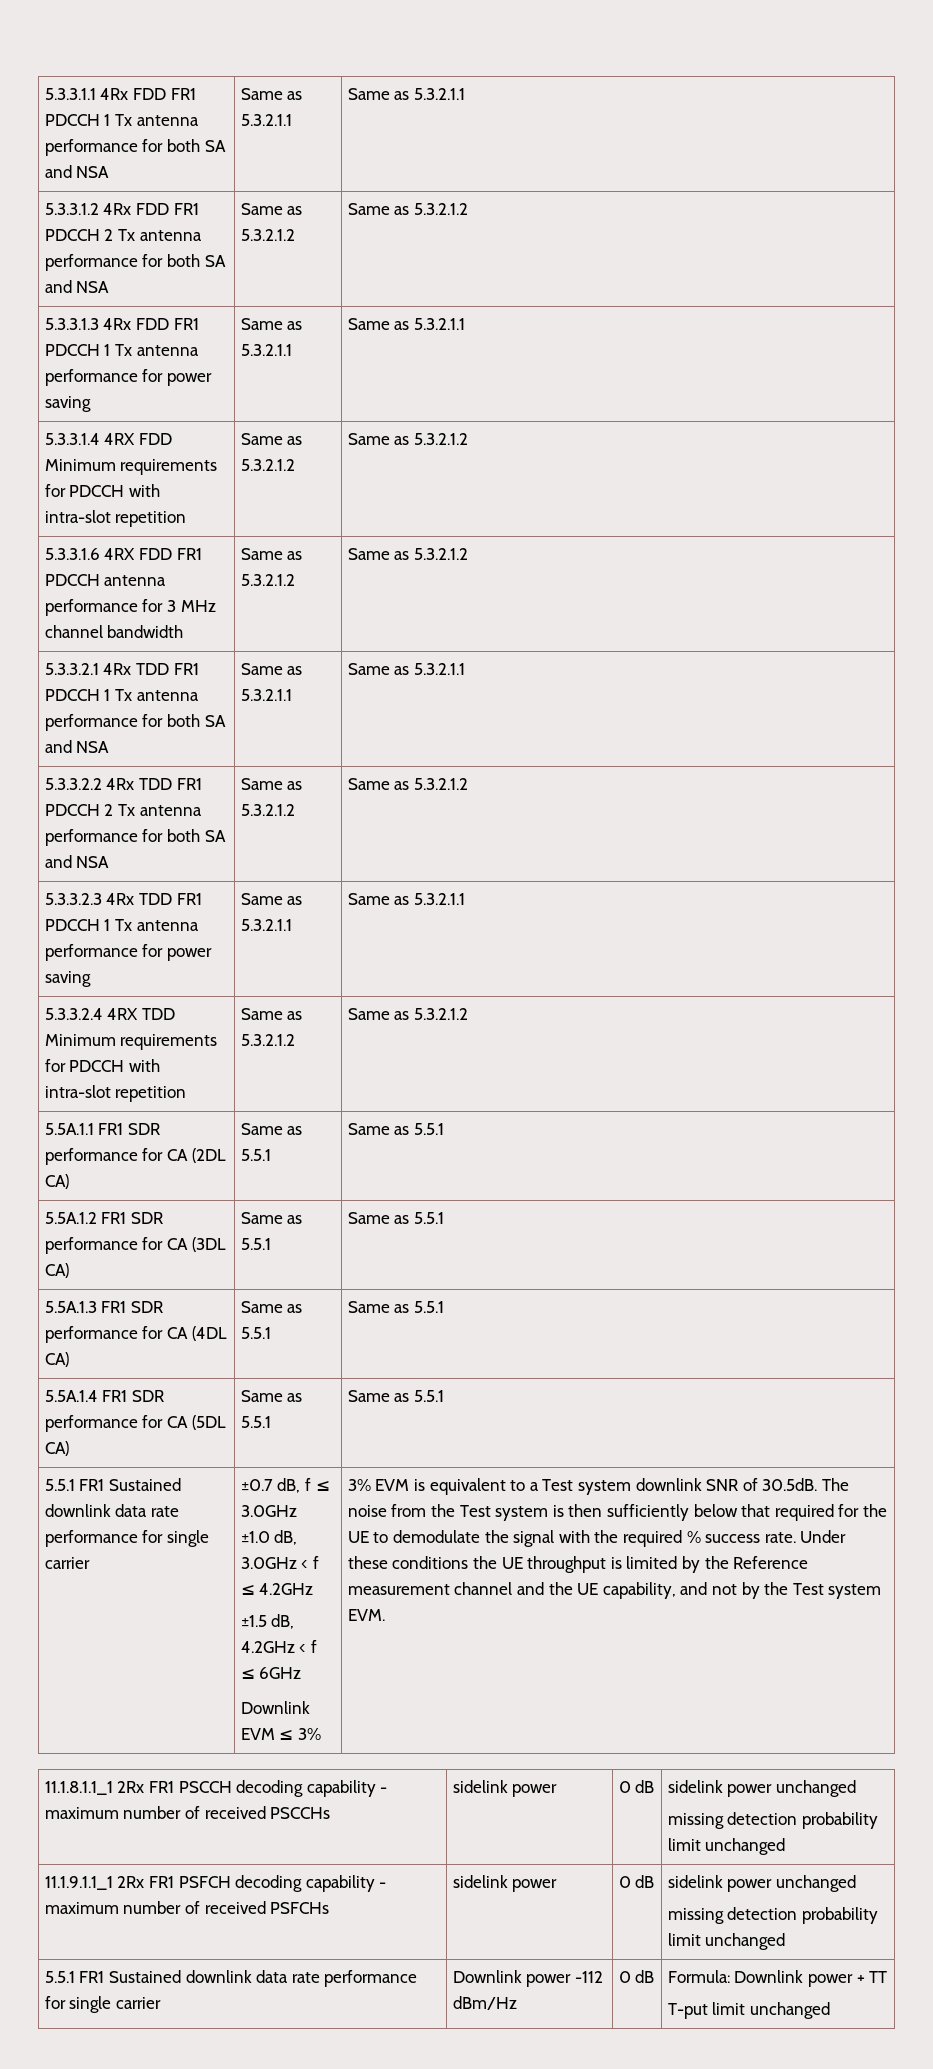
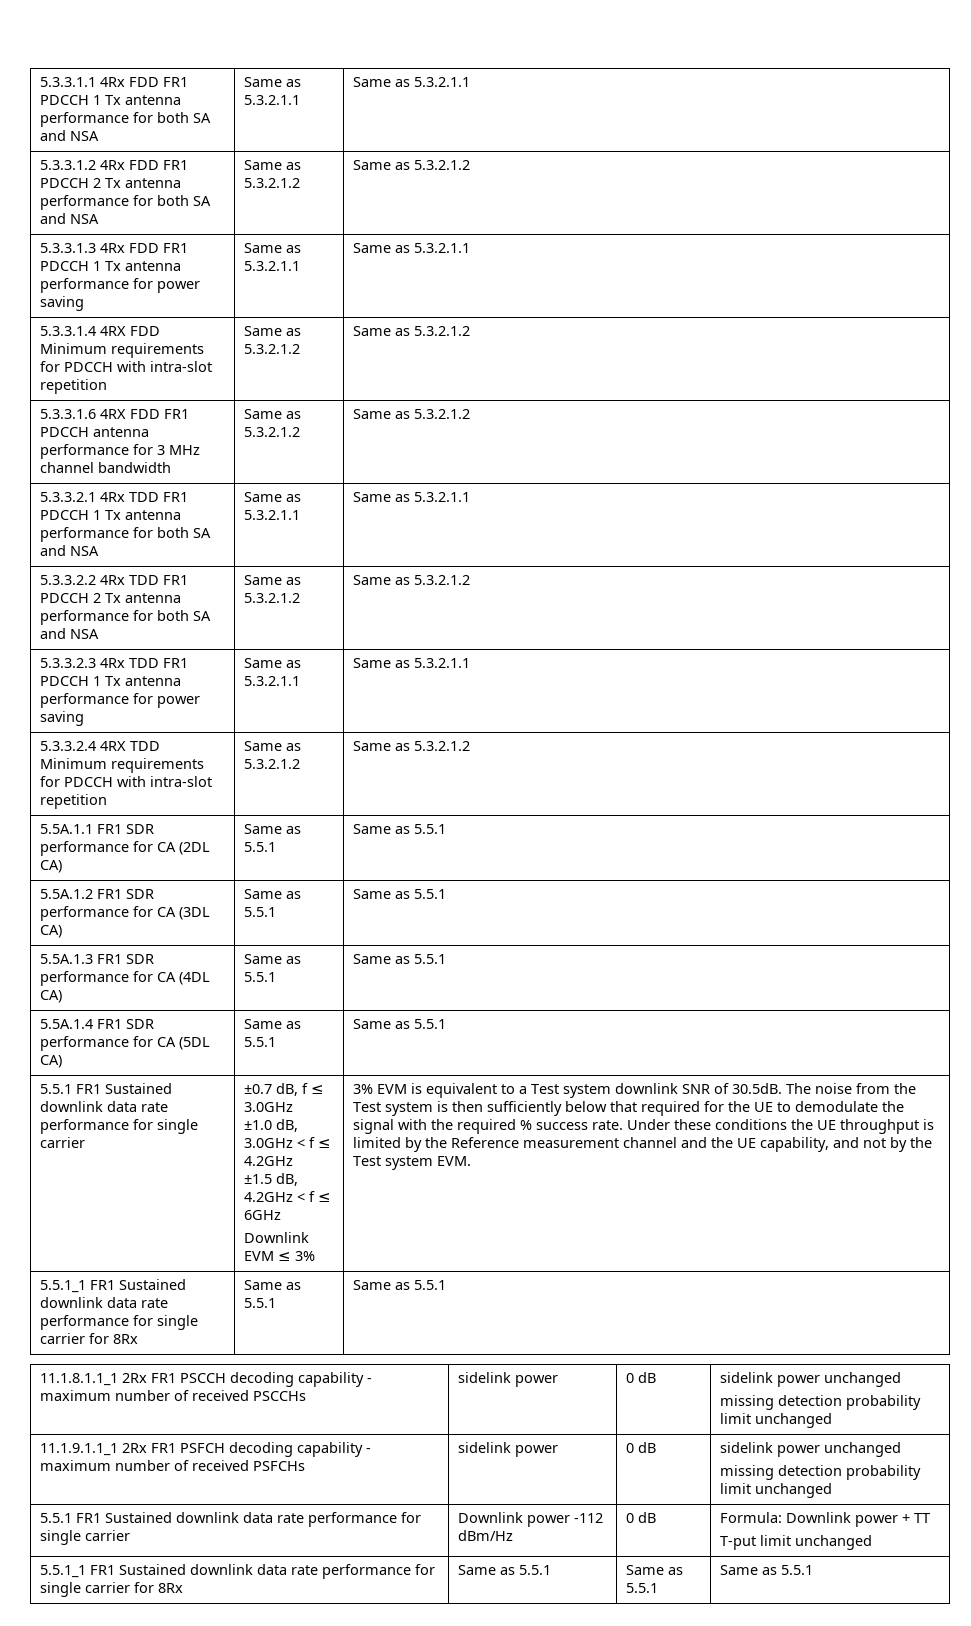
(385, 1615) none -> [39,1279,186,1293] [39,1297,168,1308] [39,1315,198,1330] [39,1333,138,1344] [243,1280,301,1290] [243,1298,276,1308] [352,1280,446,1290] // 5.5.1_1 FR1 Sustained downlink data rate performance for single carrier for 8Rx | Same as 5.5.1 | Same as 5.5.1
(831, 2010) none -> [39,1564,435,1579] [39,1582,183,1597] [457,1565,551,1575] [625,1565,683,1575] [625,1583,658,1593] [719,1565,813,1575] // 5.5.1_1 FR1 Sustained downlink data rate performance for single carrier for 8Rx | Same as 5.5.1 | Same as 5.5.1 | Same as 5.5.1

